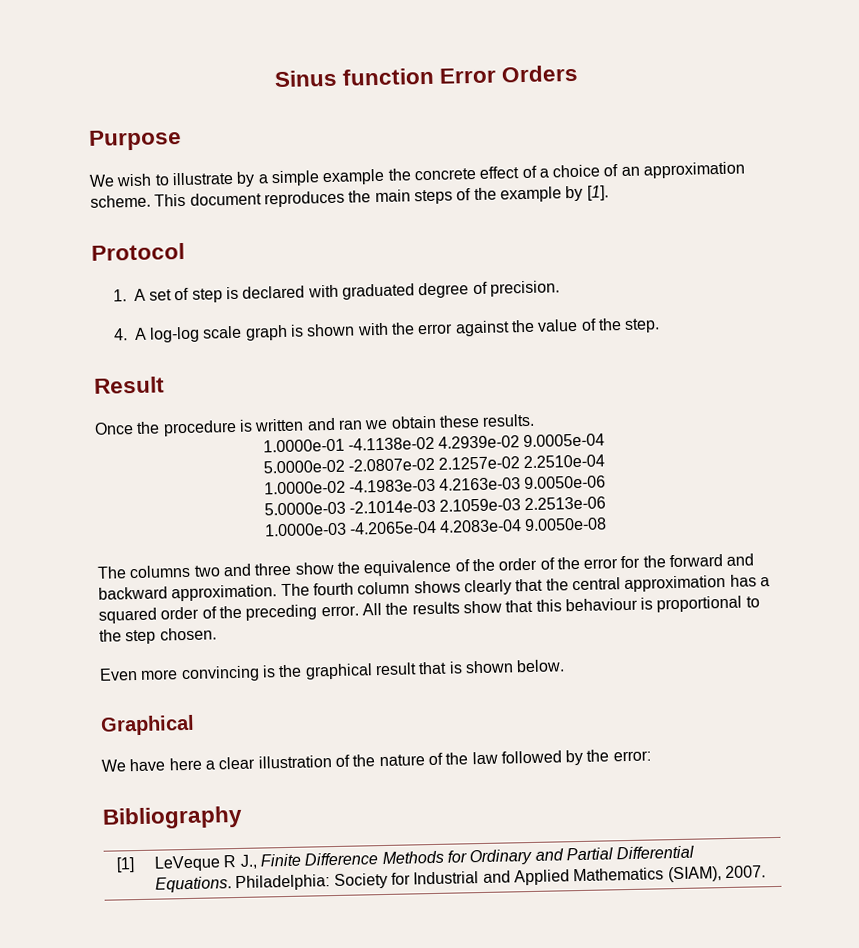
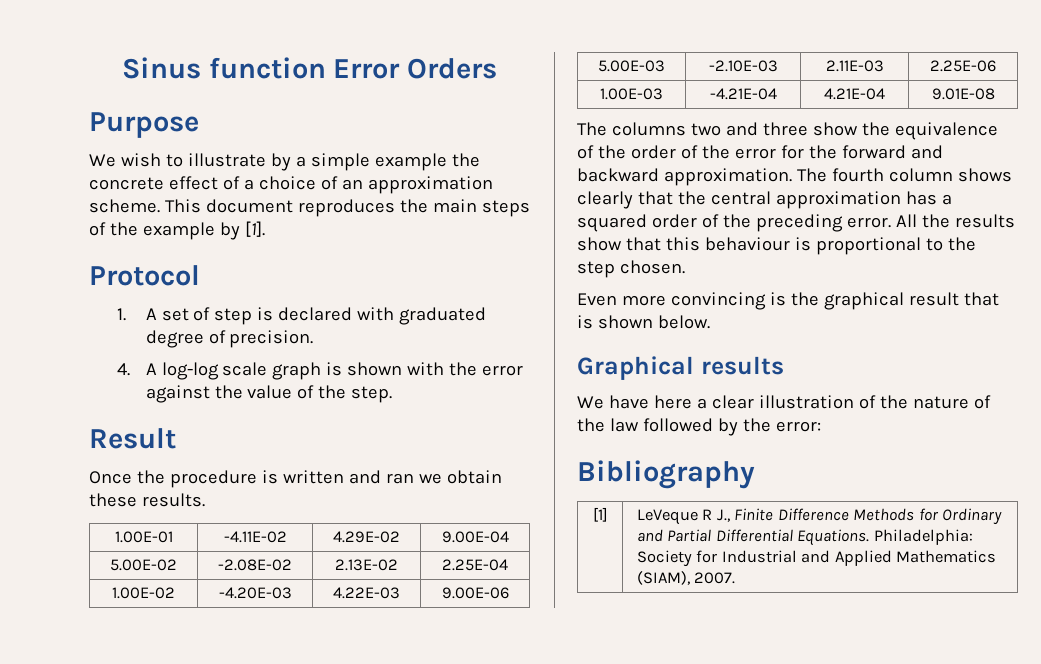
[262,433,606,453] [262,454,606,474] [263,475,607,495] [263,496,607,516] [263,517,608,537] // 1.0000e-01 -4.1138e-02 4.2939e-02 9.0005e-04 // 5.0000e-02 -2.0807e-02 2.1257e-02 2.2510e-04 // 1.0000e-02 -4.1983e-03 4.2163e-03 9.0050e-06 // 5.0000e-03 -2.1014e-03 2.1059e-03 2.2513e-06 // 1.0000e-03 -4.2065e-04 4.2083e-04 9.0050e-08 -> [114,531,173,543] [223,531,287,543] [333,531,400,543] [441,531,509,543] [110,559,177,571] [218,559,292,571] [335,559,398,571] [442,559,508,571] [112,587,175,599] [218,587,292,599] [333,587,400,599] [441,587,509,599] [598,60,665,72] [708,60,778,72] [825,60,884,72] [930,60,996,72] [600,88,663,100] [709,88,777,100] [824,88,885,100] [931,88,995,100] // 1.00E-01 | -4.11E-02 | 4.29E-02 | 9.00E-04 // 5.00E-02 | -2.08E-02 | 2.13E-02 | 2.25E-04 // 1.00E-02 | -4.20E-03 | 4.22E-03 | 9.00E-06 // 5.00E-03 | -2.10E-03 | 2.11E-03 | 2.25E-06 // 1.00E-03 | -4.21E-04 | 4.21E-04 | 9.01E-08
(195, 725) none -> [700,356,784,375] results

